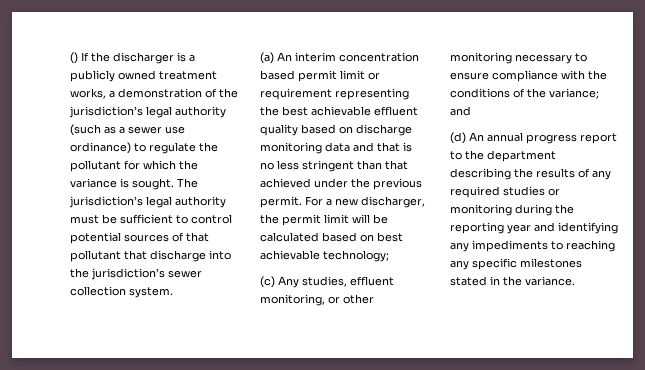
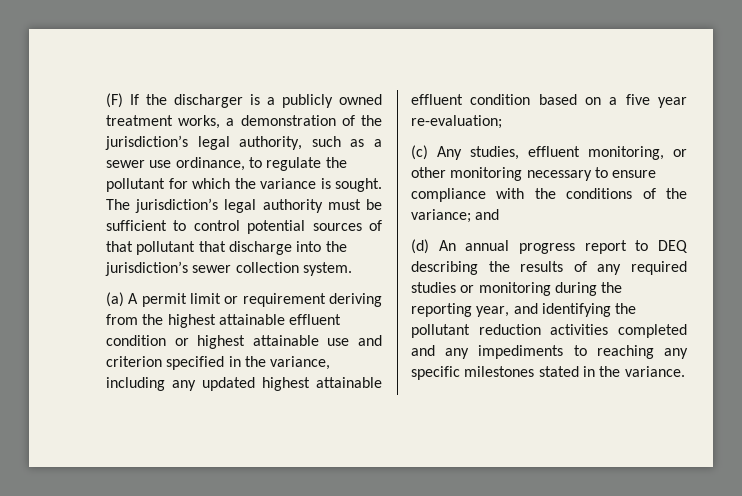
[70,52,78,64] () -> [106,93,123,108] (F)
[175,106,226,118] [70,124,101,136] authority (such -> [239,136,341,150] authority, such
[70,142,131,154] ordinance) -> [175,157,245,171] ordinance,
[277,52,419,62] [260,70,380,82] [260,88,409,100] [260,106,418,116] [260,124,412,136] [260,142,412,154] [260,160,408,172] [260,178,422,190] [260,196,425,208] [260,214,388,226] [260,232,403,242] [260,250,389,262] An interim concentration based permit limit or requirement representing the best achievable effluent quality based on discharge monitoring data and that is no less stringent than that achieved under the previous permit. For a new discharger, the permit limit will be calculated based on best achievable technology; -> [128,293,382,307] [106,314,342,328] [106,335,382,349] [106,356,331,370] [106,377,382,391] [411,94,687,108] [411,115,502,129] A permit limit or requirement deriving from the highest attainable effluent condition or highest attainable use and criterion specified in the variance, including any updated highest attainable effluent condition based on a five year re-evaluation;
[465,150,556,162] the department -> [658,240,688,253] DEQ
[507,224,531,234] year -> [476,306,510,317] year,
(618, 228) none -> [615,303,637,314] [411,324,687,338] [411,345,435,356] the pollutant reduction activities completed and

